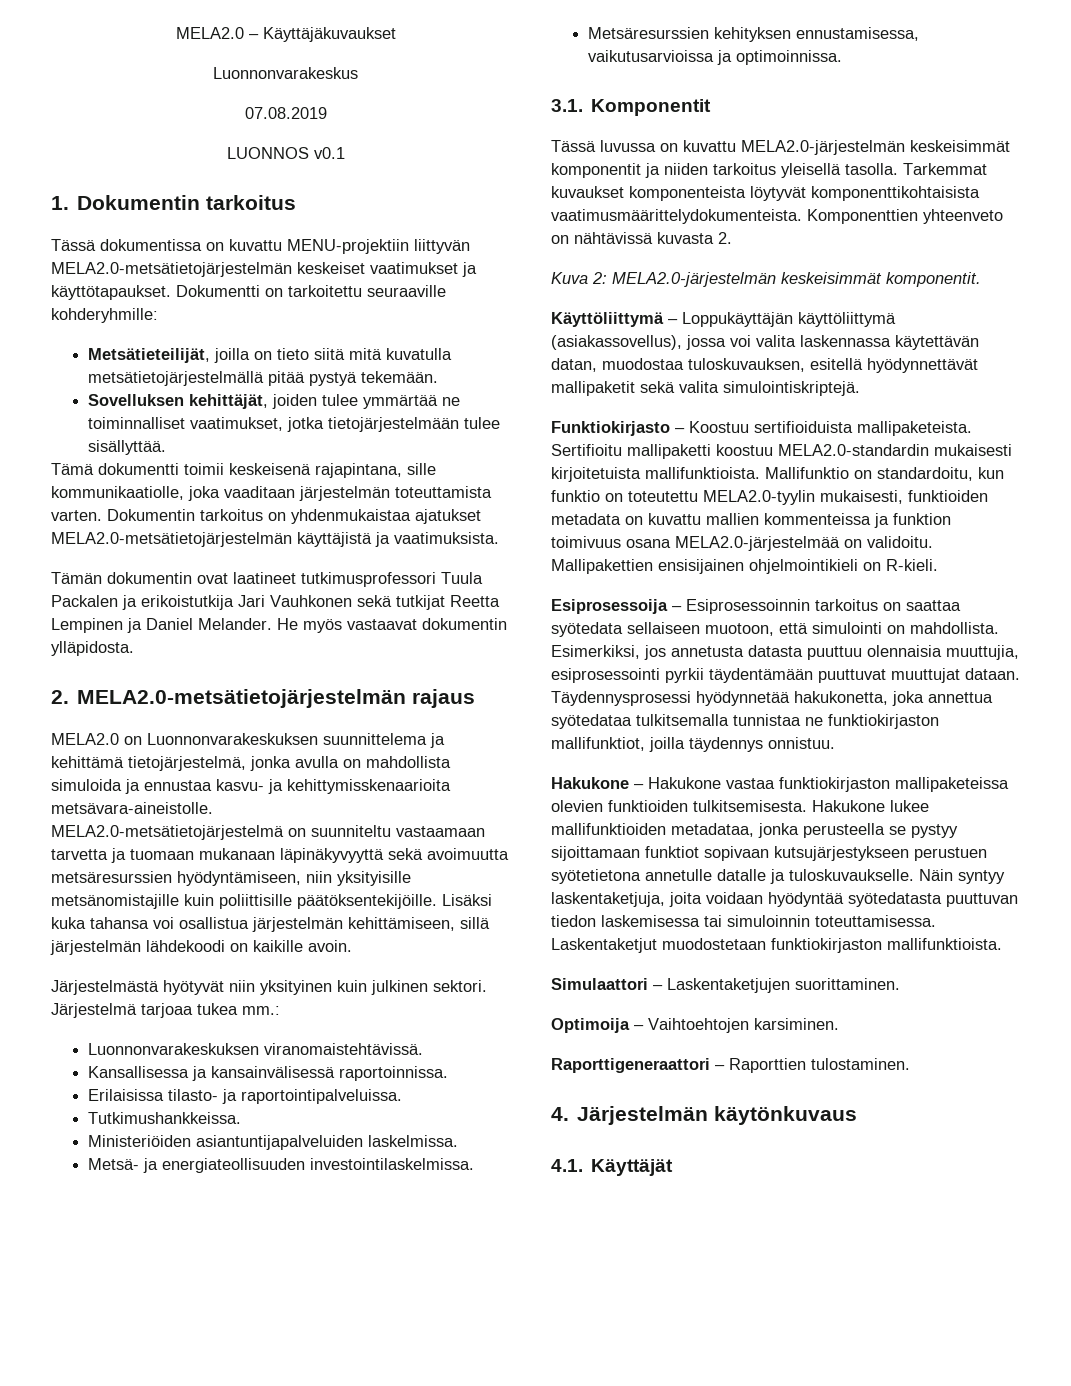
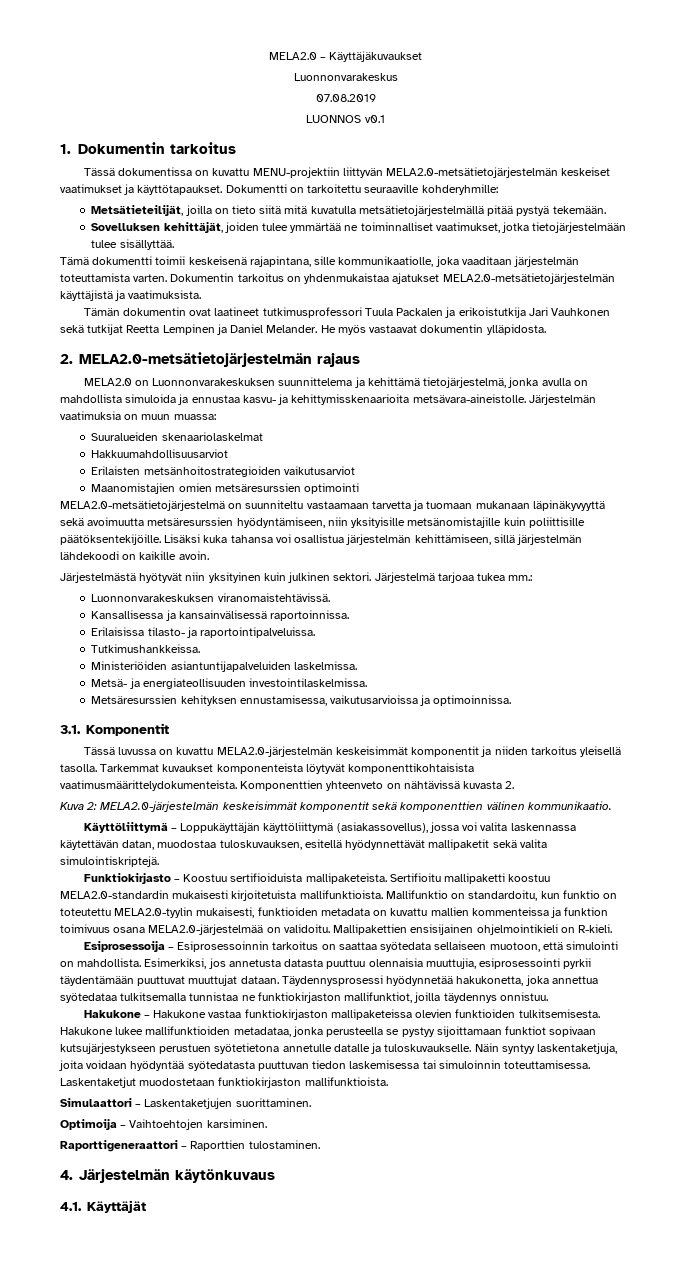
(213, 808) none -> [528,394,596,405] [60,411,216,420] [91,432,263,441] [91,449,229,458] [91,466,355,477] [91,483,359,494] Järjestelmän vaatimuksia on muun muassa: // Suuralueiden skenaariolaskelmat // Hakkuumahdollisuusarviot // Erilaisten metsänhoitostrategioiden vaikutusarviot // Maanomistajien omien metsäresurssien optimointi
[886,272,981,287] komponentit. -> [299,801,612,812] komponentit sekä komponenttien välinen kommunikaatio.

